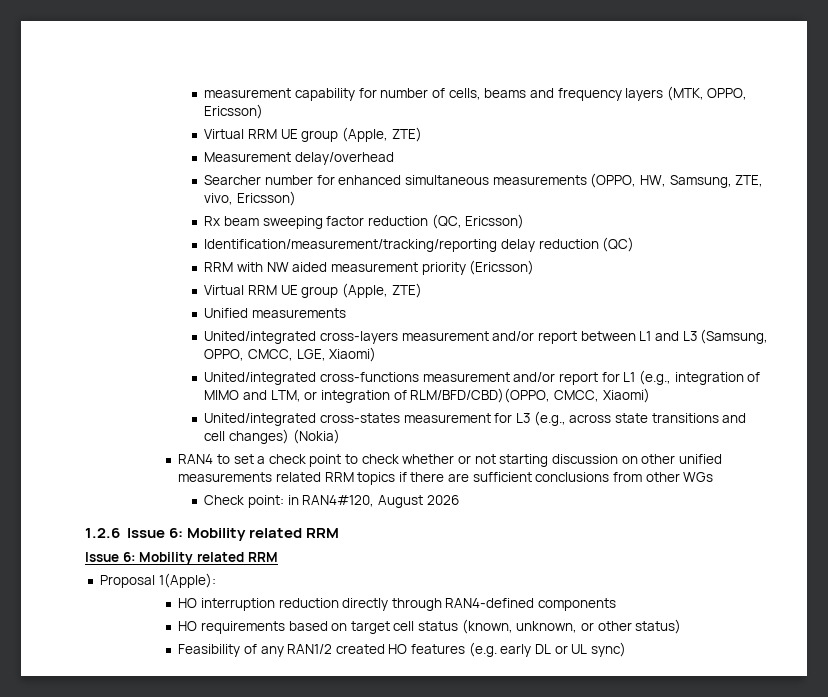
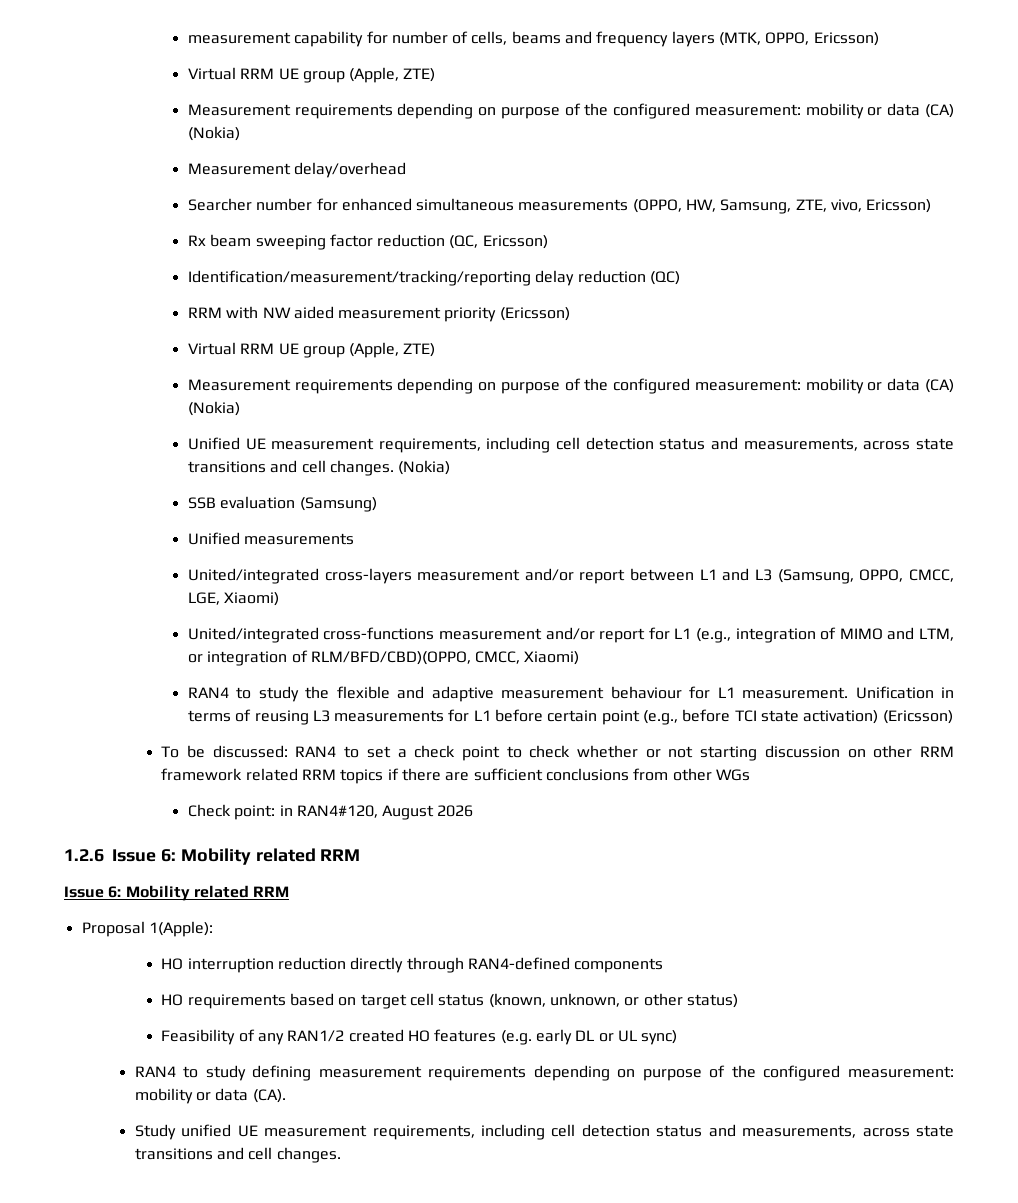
(422, 134) none -> [187,103,954,119] [187,126,240,141] // Measurement requirements depending on purpose of the configured measurement: mobility or data (CA) (Nokia)
(422, 290) none -> [187,378,954,394] [187,401,240,416] [187,437,954,453] [187,460,451,476] [187,496,377,512] // Measurement requirements depending on purpose of the configured measurement: mobility or data (CA) (Nokia) // Unified UE measurement requirements, including cell detection status and measurements, across state transitions and cell changes. (Nokia) // SSB evaluation (Samsung)
[204,411,747,426] [204,429,340,444] United/integrated cross-states measurement for L3 (e.g., across state transitions and cell changes) (Nokia) // -> [187,686,954,702] [187,709,953,725] [161,745,288,758] RAN4 to study the flexible and adaptive measurement behaviour for L1 measurement. Unification in terms of reusing L3 measurements for L1 before certain point (e.g., before TCI state activation) (Ericsson) // To be discussed:
[678,454,722,464] [178,472,273,482] unified measurements -> [920,746,955,757] [161,768,243,781] RRM framework
(626, 649) none -> [134,1065,954,1081] [134,1088,286,1104] [134,1124,955,1140] [134,1147,341,1163] // RAN4 to study defining measurement requirements depending on purpose of the configured measurement: mobility or data (CA). // Study unified UE measurement requirements, including cell detection status and measurements, across state transitions and cell changes.

